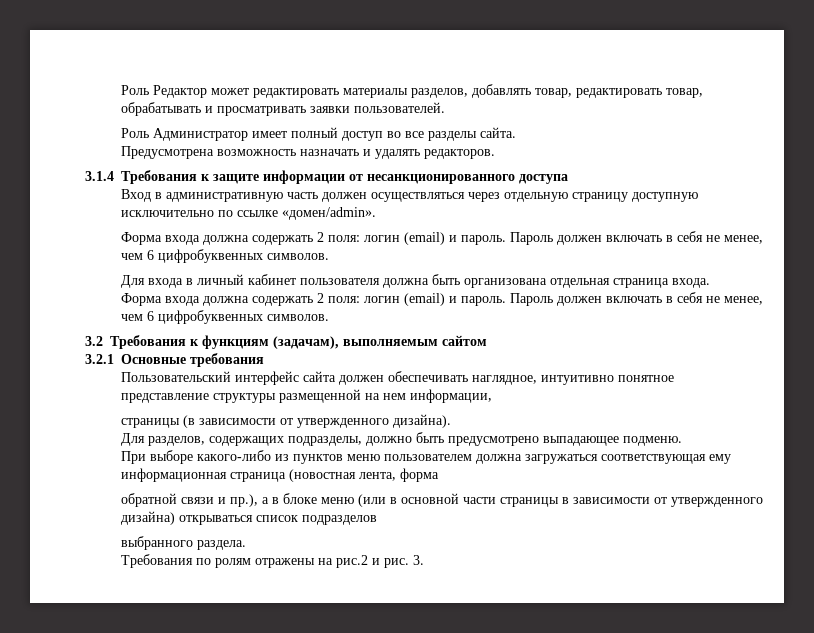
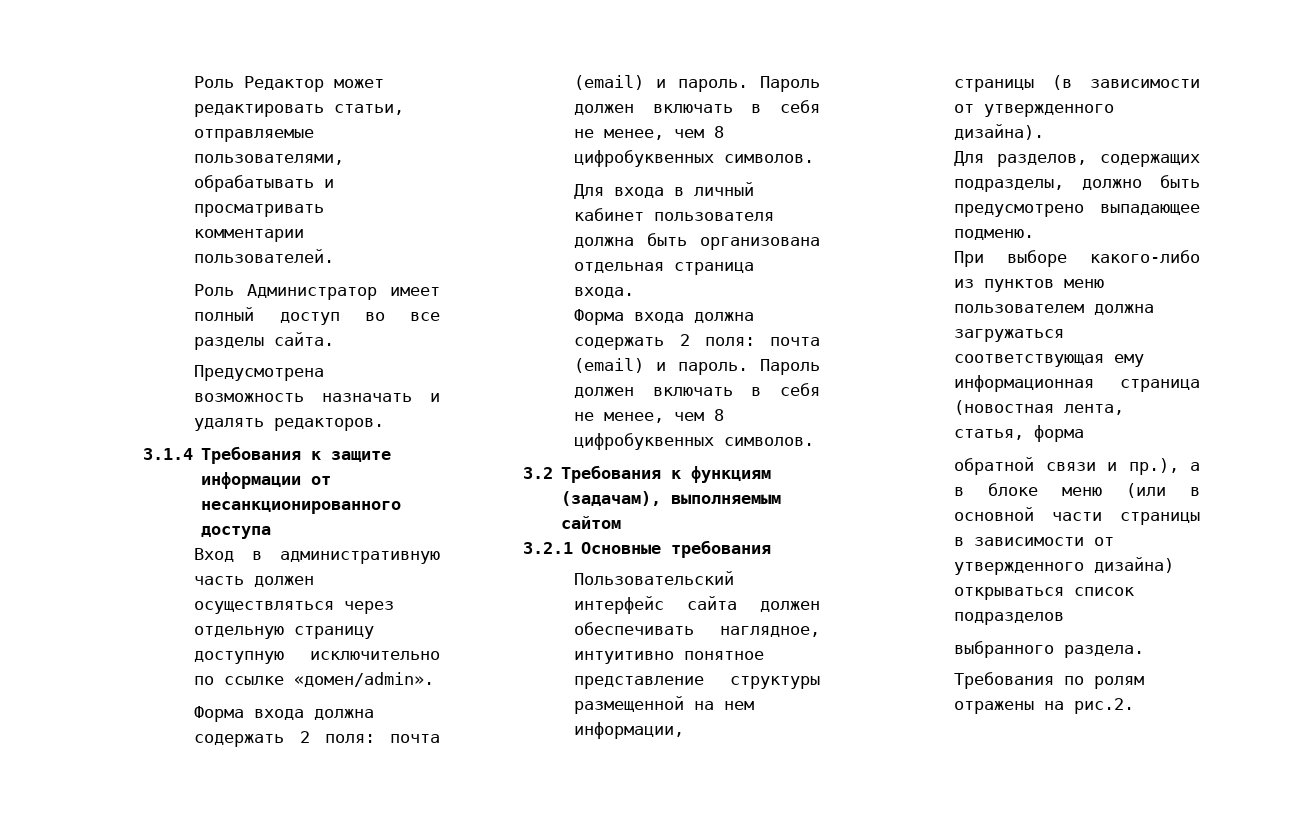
[342,84,703,98] материалы разделов, добавлять товар, редактировать товар, -> [334,104,405,115] [194,129,315,142] [194,154,345,165] статьи, отправляемые пользователями,
[309,106,350,113] заявки -> [194,229,305,242] комментарии
[363,235,400,242] логин -> [390,734,440,743] почта
[146,250,154,260] 6 -> [714,126,725,138] 8
[363,296,400,303] логин -> [770,337,820,346] почта
[146,311,154,321] 6 -> [714,409,725,421] 8
(396, 476) none -> [954,429,1025,440] статья,
[335,555,424,568] рис.2 и рис. 3. -> [1074,698,1135,714] рис.2.

